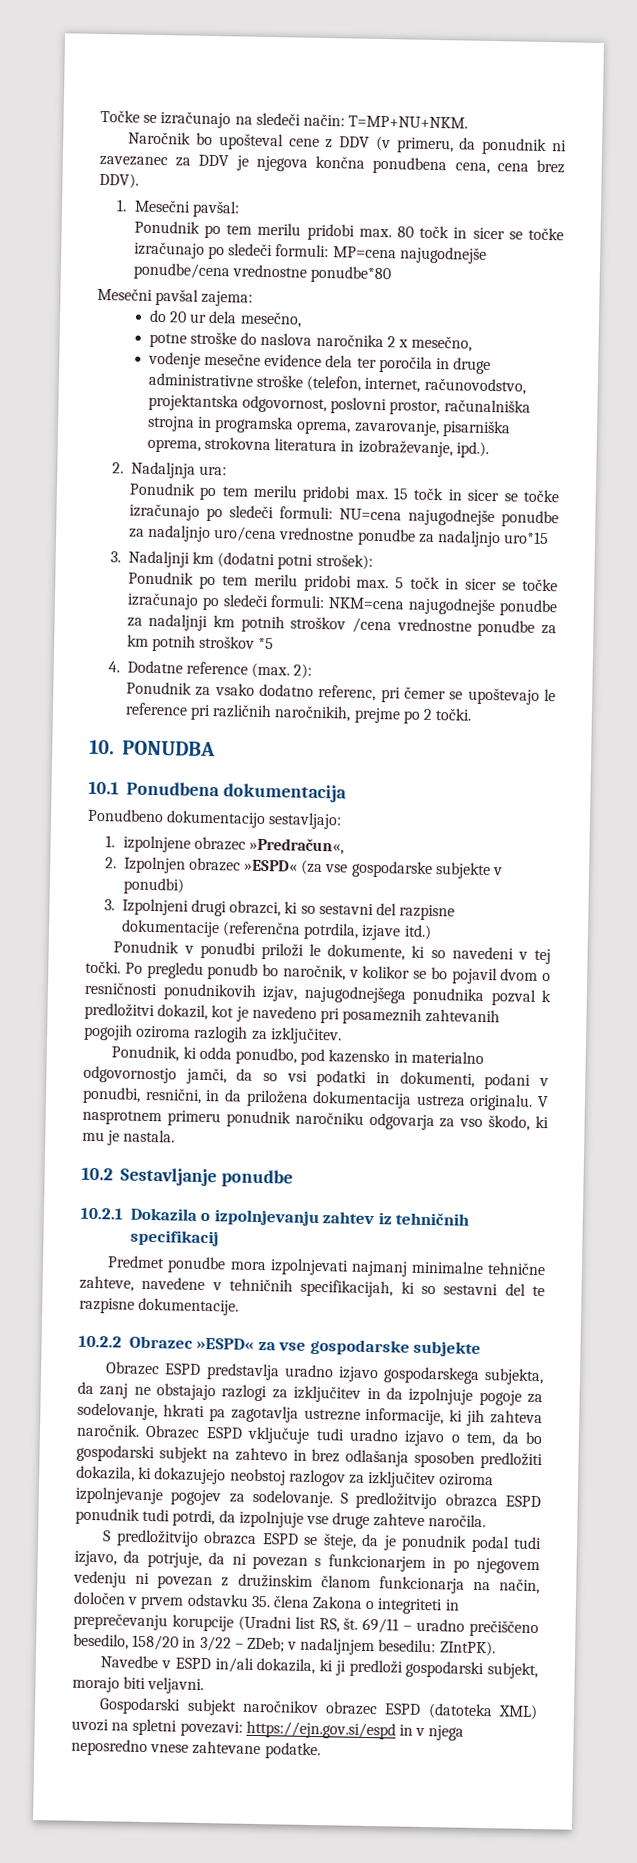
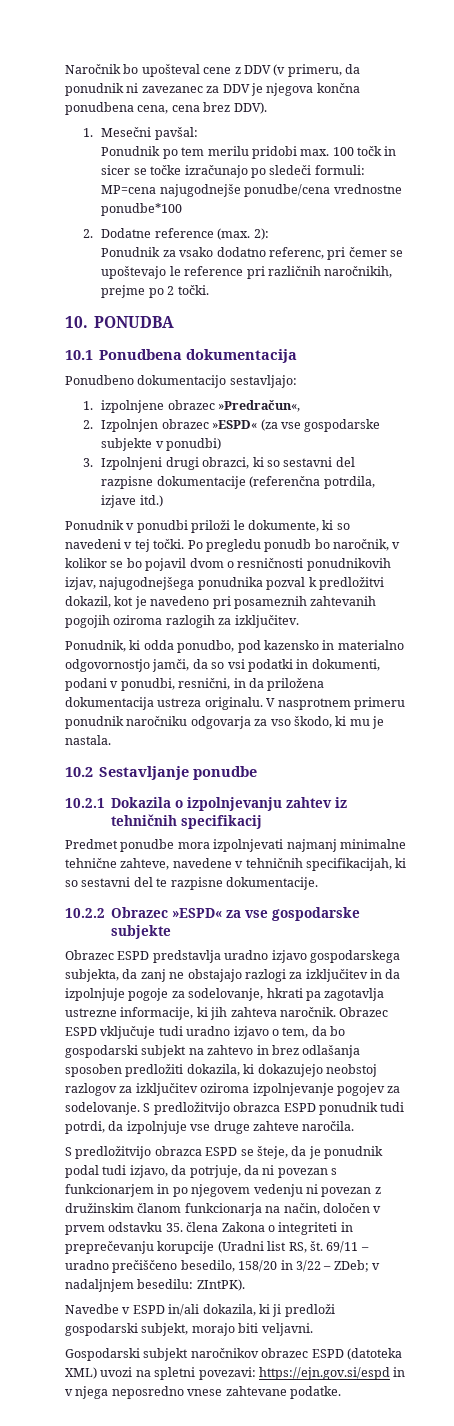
[100,109,469,129] Točke se izračunajo na sledeči način: T=MP+NU+NKM. // -> (65, 69) none
[396,226,414,238] 80 -> [332,147,354,156] 100
[310,265,392,284] [97,287,254,307] [148,309,302,328] [148,331,473,352] [147,351,492,375] [147,372,526,395] [147,393,531,416] [146,415,511,438] [146,436,489,458] [111,461,227,479] [128,482,560,503] [128,503,559,528] [128,524,550,548] [109,550,373,570] [127,571,558,592] [126,592,557,617] [126,613,557,637] [126,634,275,652] [107,661,120,673] ponudbe*80 // Mesečni pavšal zajema: // do 20 ur dela mesečno, // potne stroške do naslova naročnika 2 x mesečno, // vodenje mesečne evidence dela ter poročila in druge administrativne stroške (telefon, internet, računovodstvo, projektantska odgovornost, poslovni prostor, računalniška strojna in programska oprema, zavarovanje, pisarniška oprema, strokovna literatura in izobraževanje, ipd.). // 2. Nadaljnja ura: // Ponudnik po tem merilu pridobi max. 15 točk in sicer se točke izračunajo po sledeči formuli: NU=cena najugodnejše ponudbe za nadaljnjo uro/cena vrednostne ponudbe za nadaljnjo uro*15 // 3. Nadaljnji km (dodatni potni strošek): // Ponudnik po tem merilu pridobi max. 5 točk in sicer se točke izračunajo po sledeči formuli: NKM=cena najugodnejše ponudbe za nadaljnji km potnih stroškov /cena vrednostne ponudbe za km potnih stroškov *5 // 4. -> [101,203,183,216] [83,229,94,238] ponudbe*100 // 2.

